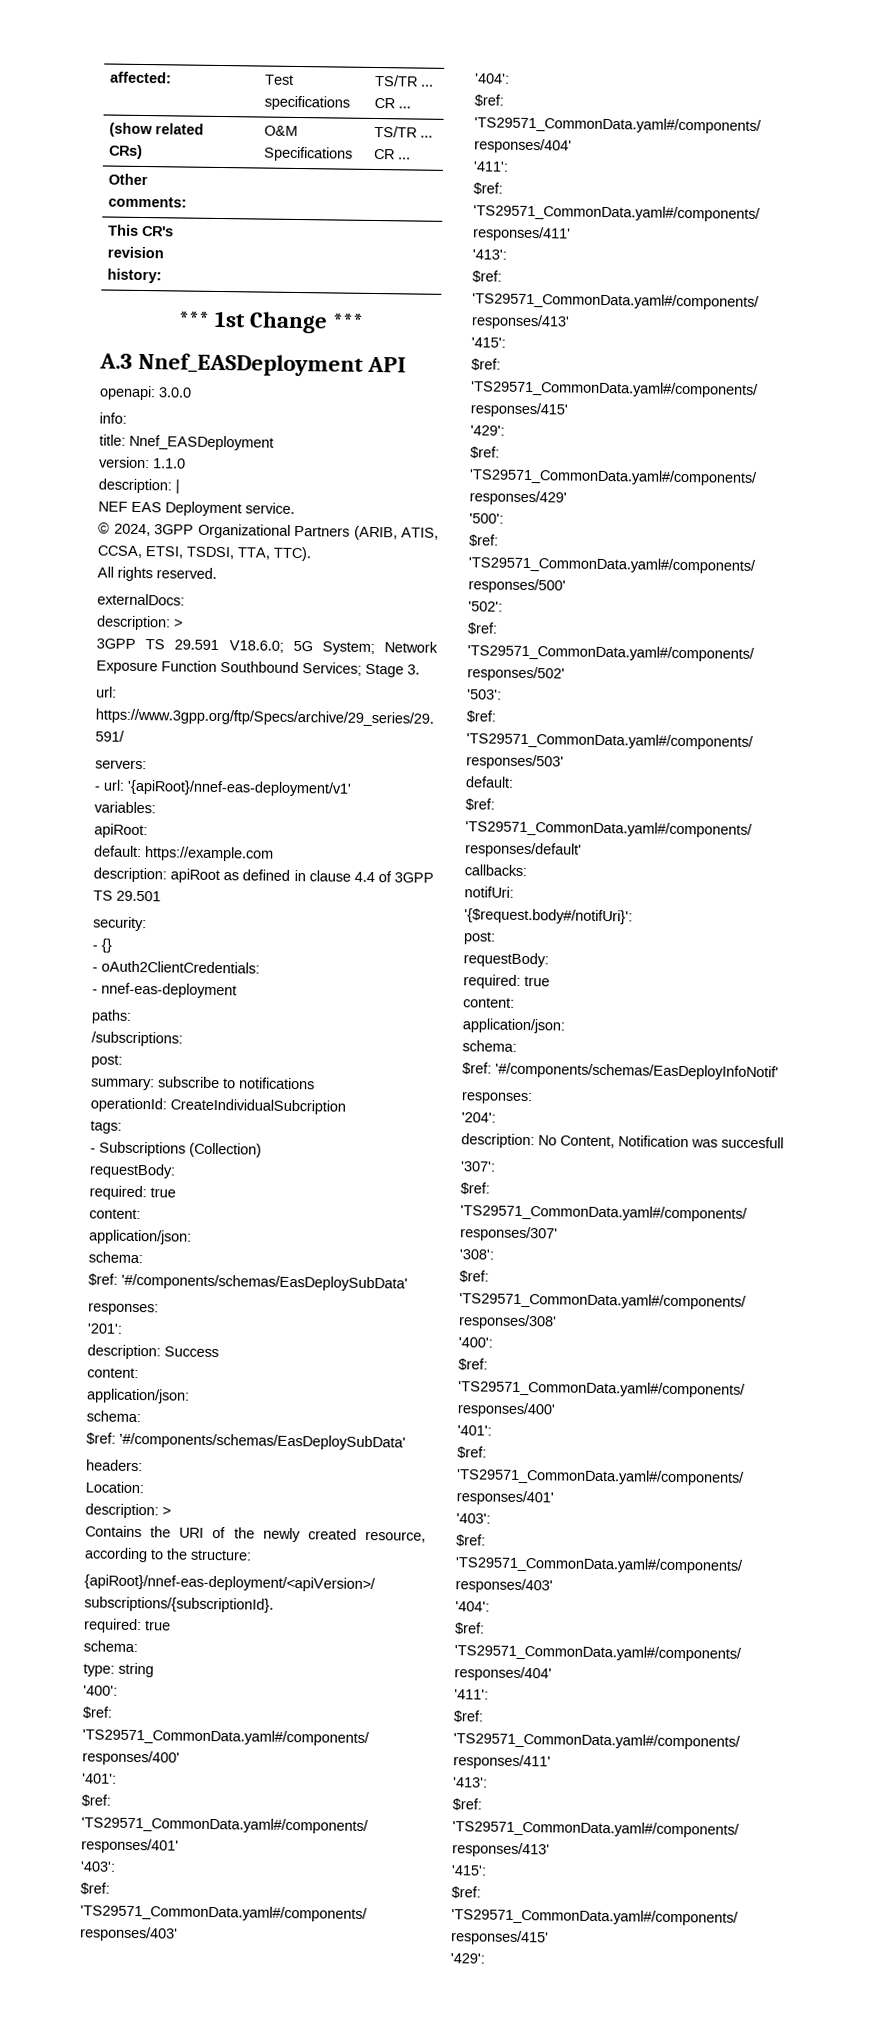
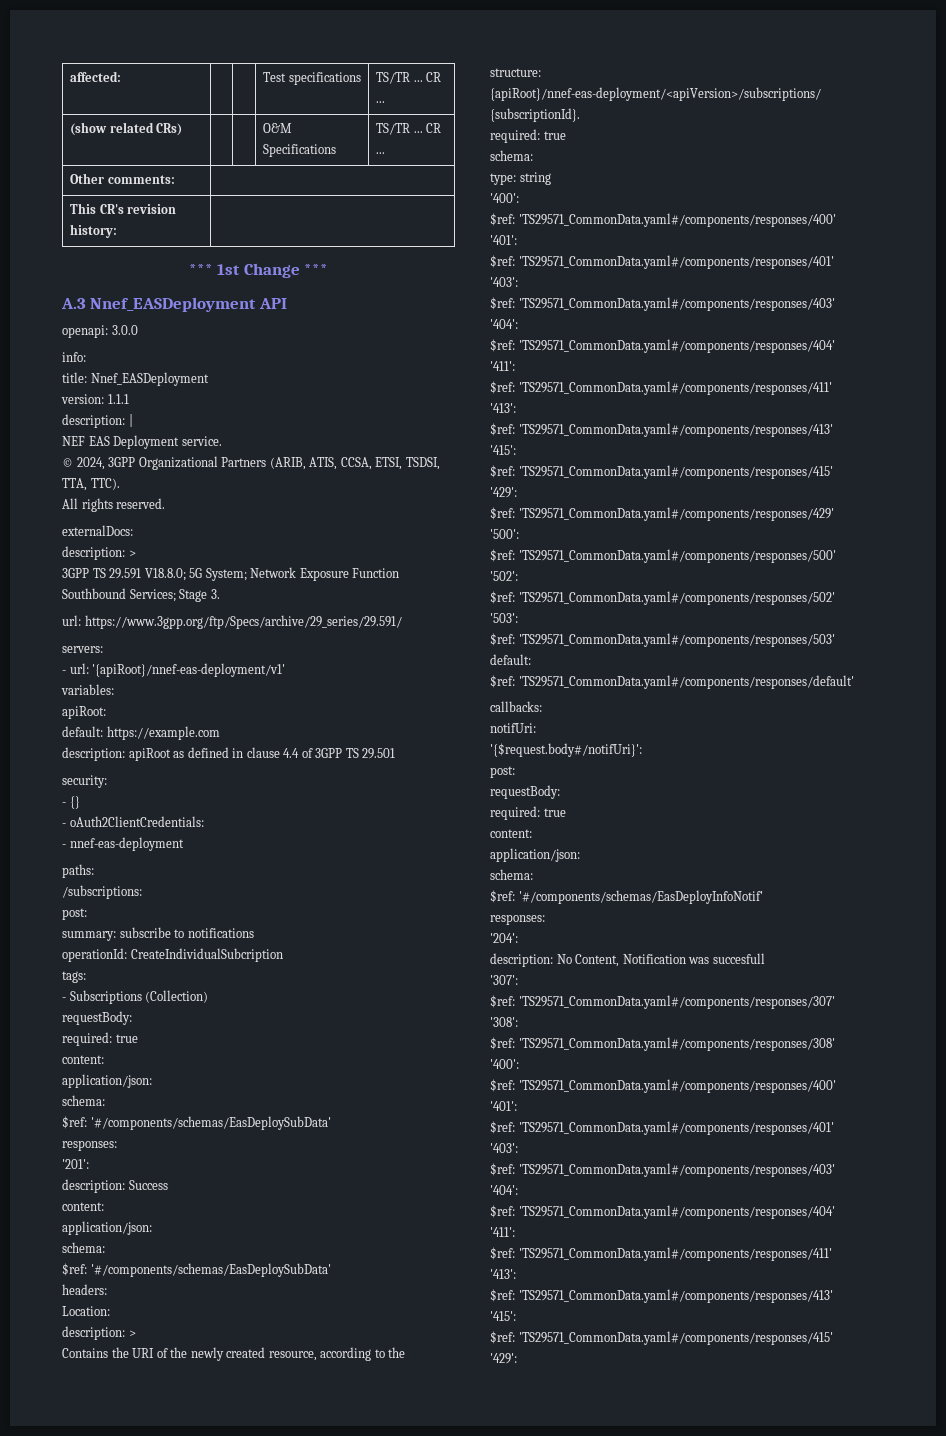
[153,458,186,469] 1.1.0 -> [107,394,129,404] 1.1.1
[228,640,284,653] V18.6.0; -> [144,568,186,581] V18.8.0;

